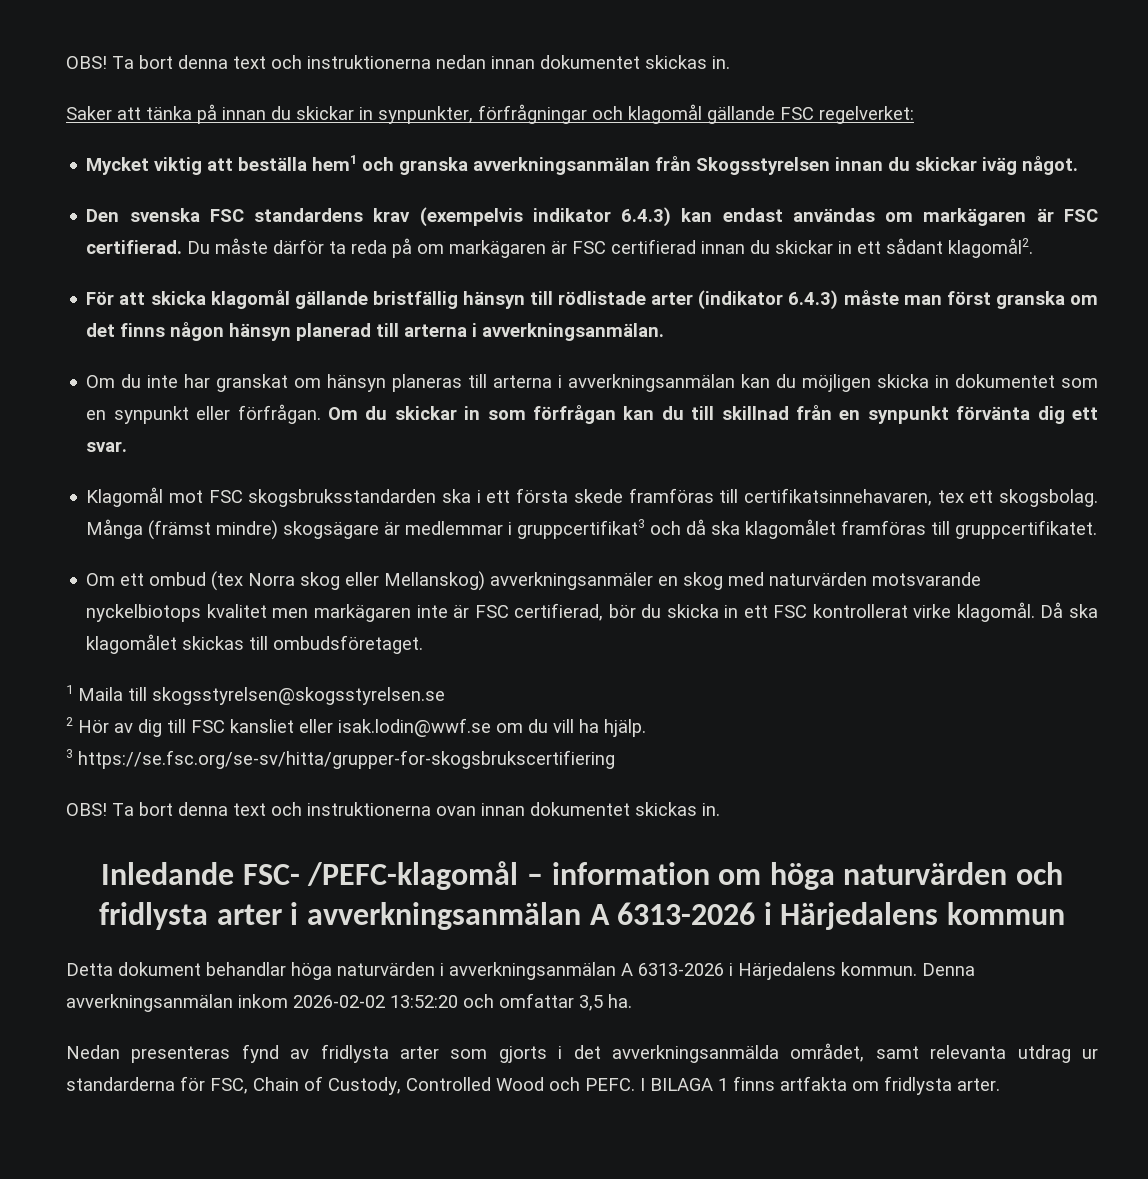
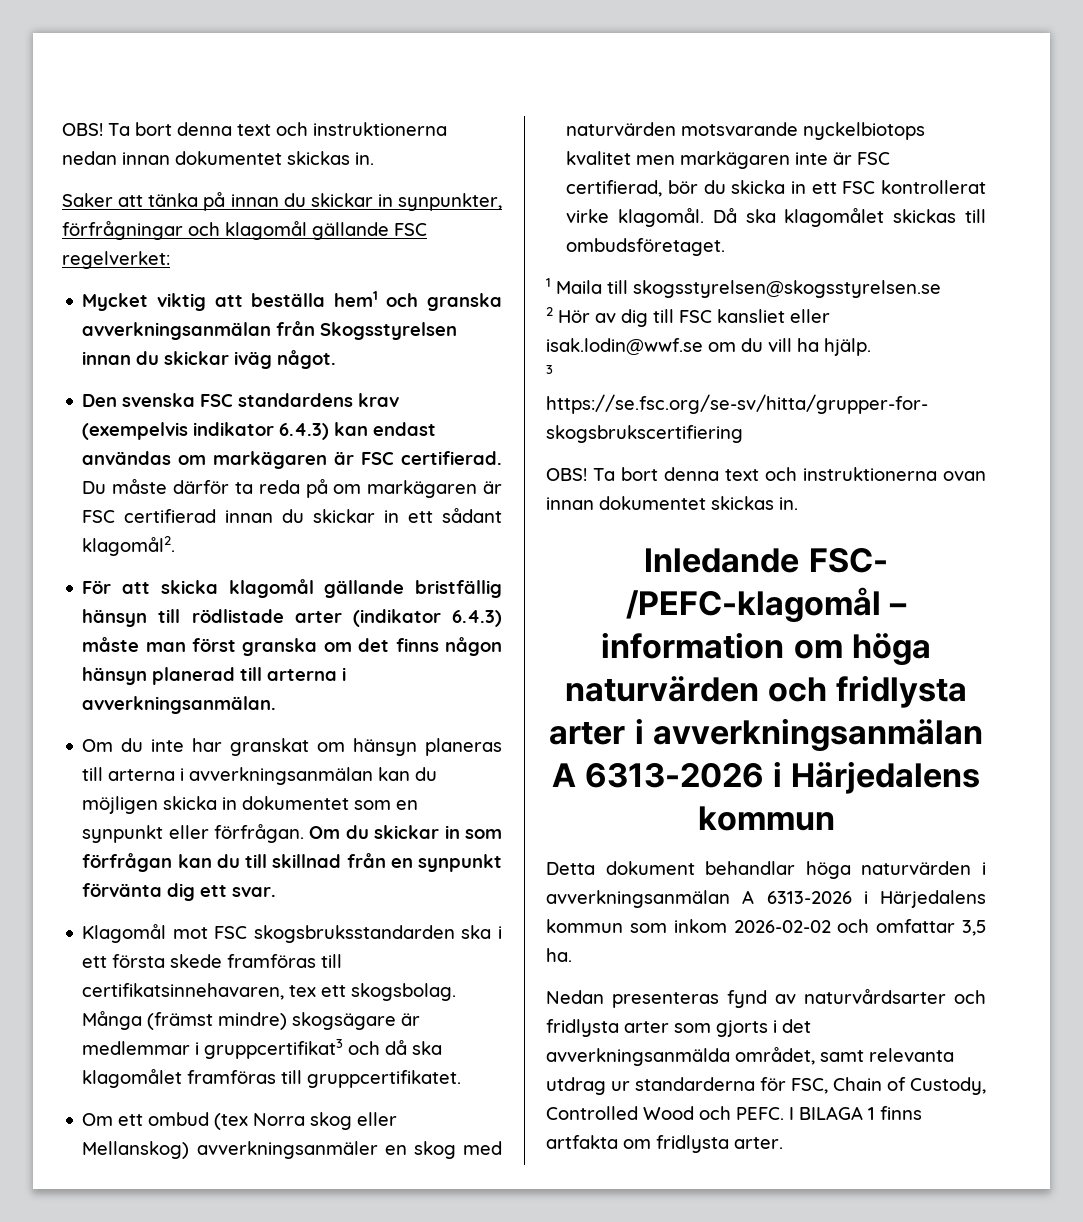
[841,962,975,976] [66,994,233,1012] kommun. Denna avverkningsanmälan -> [546,919,667,933] kommun som
[390,995,458,1008] 13:52:20 -> (831, 926) none
(310, 1054) none -> [804,989,986,1004] naturvårdsarter och

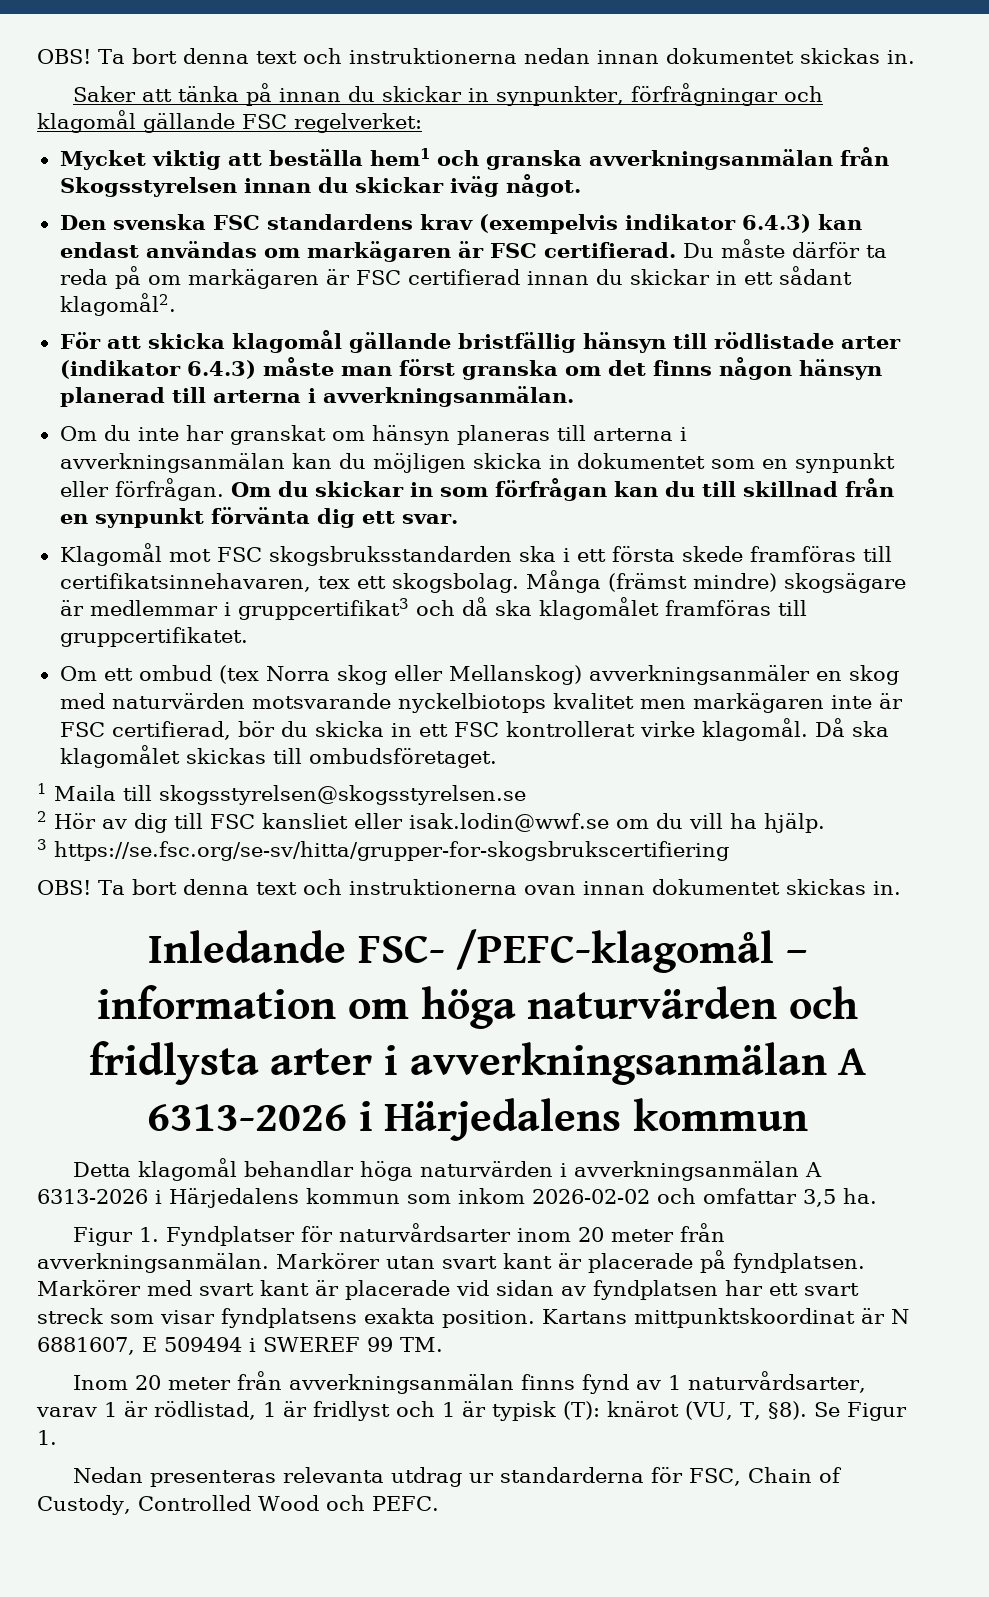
[605,861,695,875] dokument -> [138,1158,238,1181] klagomål
[546,989,986,1008] [546,1019,811,1037] [546,1047,864,1066] Nedan presenteras fynd av naturvårdsarter och fridlysta arter som gjorts i det avverkningsanmälda området, samt -> [73,1223,726,1246] [37,1250,865,1273] [37,1280,859,1300] [37,1308,909,1328] [37,1337,443,1355] [73,1371,867,1394] [36,1401,907,1421] [37,1430,57,1445] [73,1467,277,1487] Figur 1. Fyndplatser för naturvårdsarter inom 20 meter från avverkningsanmälan. Markörer utan svart kant är placerade på fyndplatsen. Markörer med svart kant är placerade vid sidan av fyndplatsen har ett svart streck som visar fyndplatsens exakta position. Kartans mittpunktskoordinat är N 6881607, E 509494 i SWEREF 99 TM. // Inom 20 meter från avverkningsanmälan finns fynd av 1 naturvårdsarter, varav 1 är rödlistad, 1 är fridlyst och 1 är typisk (T): knärot (VU, T, §8). Se Figur 1. // Nedan presenteras
[789,1106,922,1120] [546,1135,783,1153] I BILAGA 1 finns artfakta om fridlysta arter. -> (439, 1503) none

